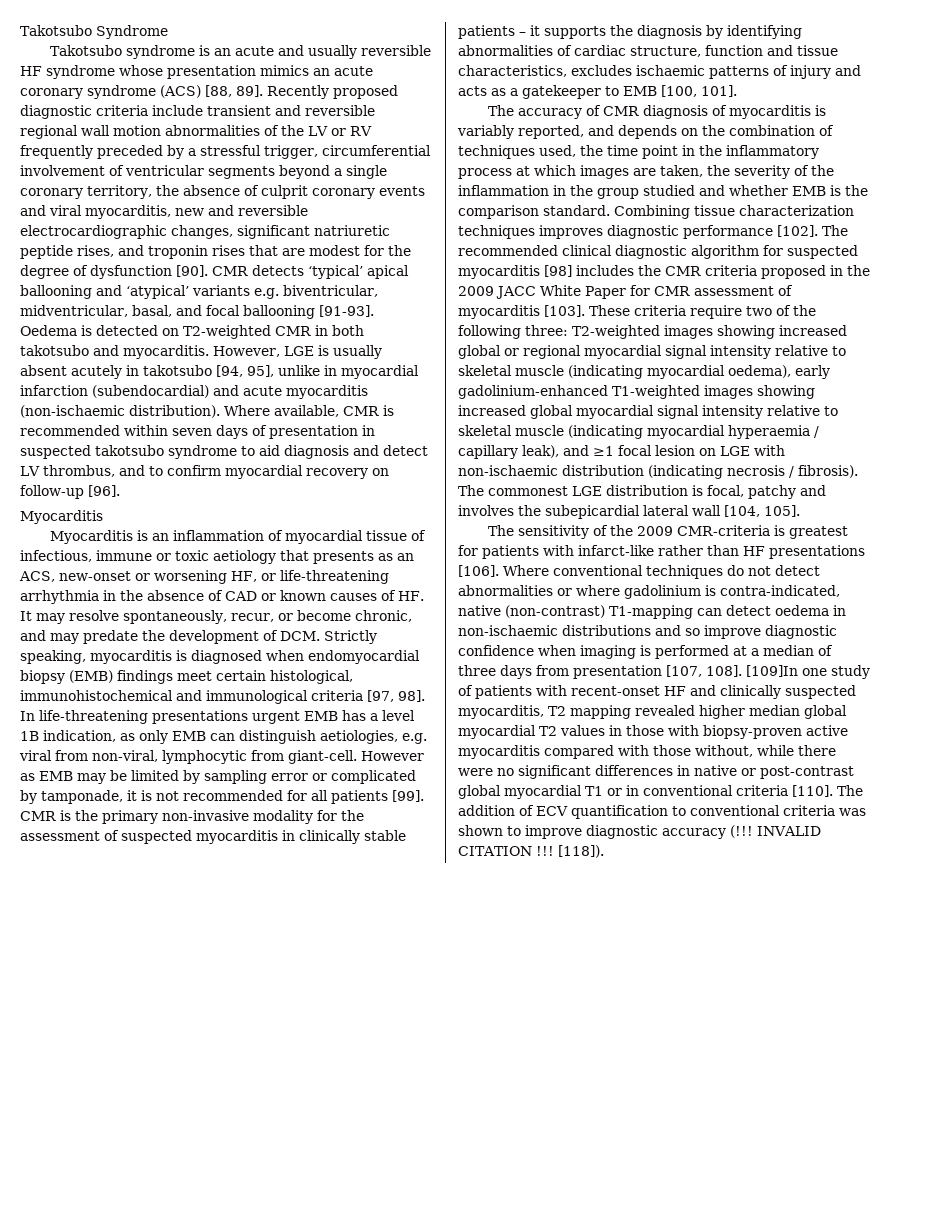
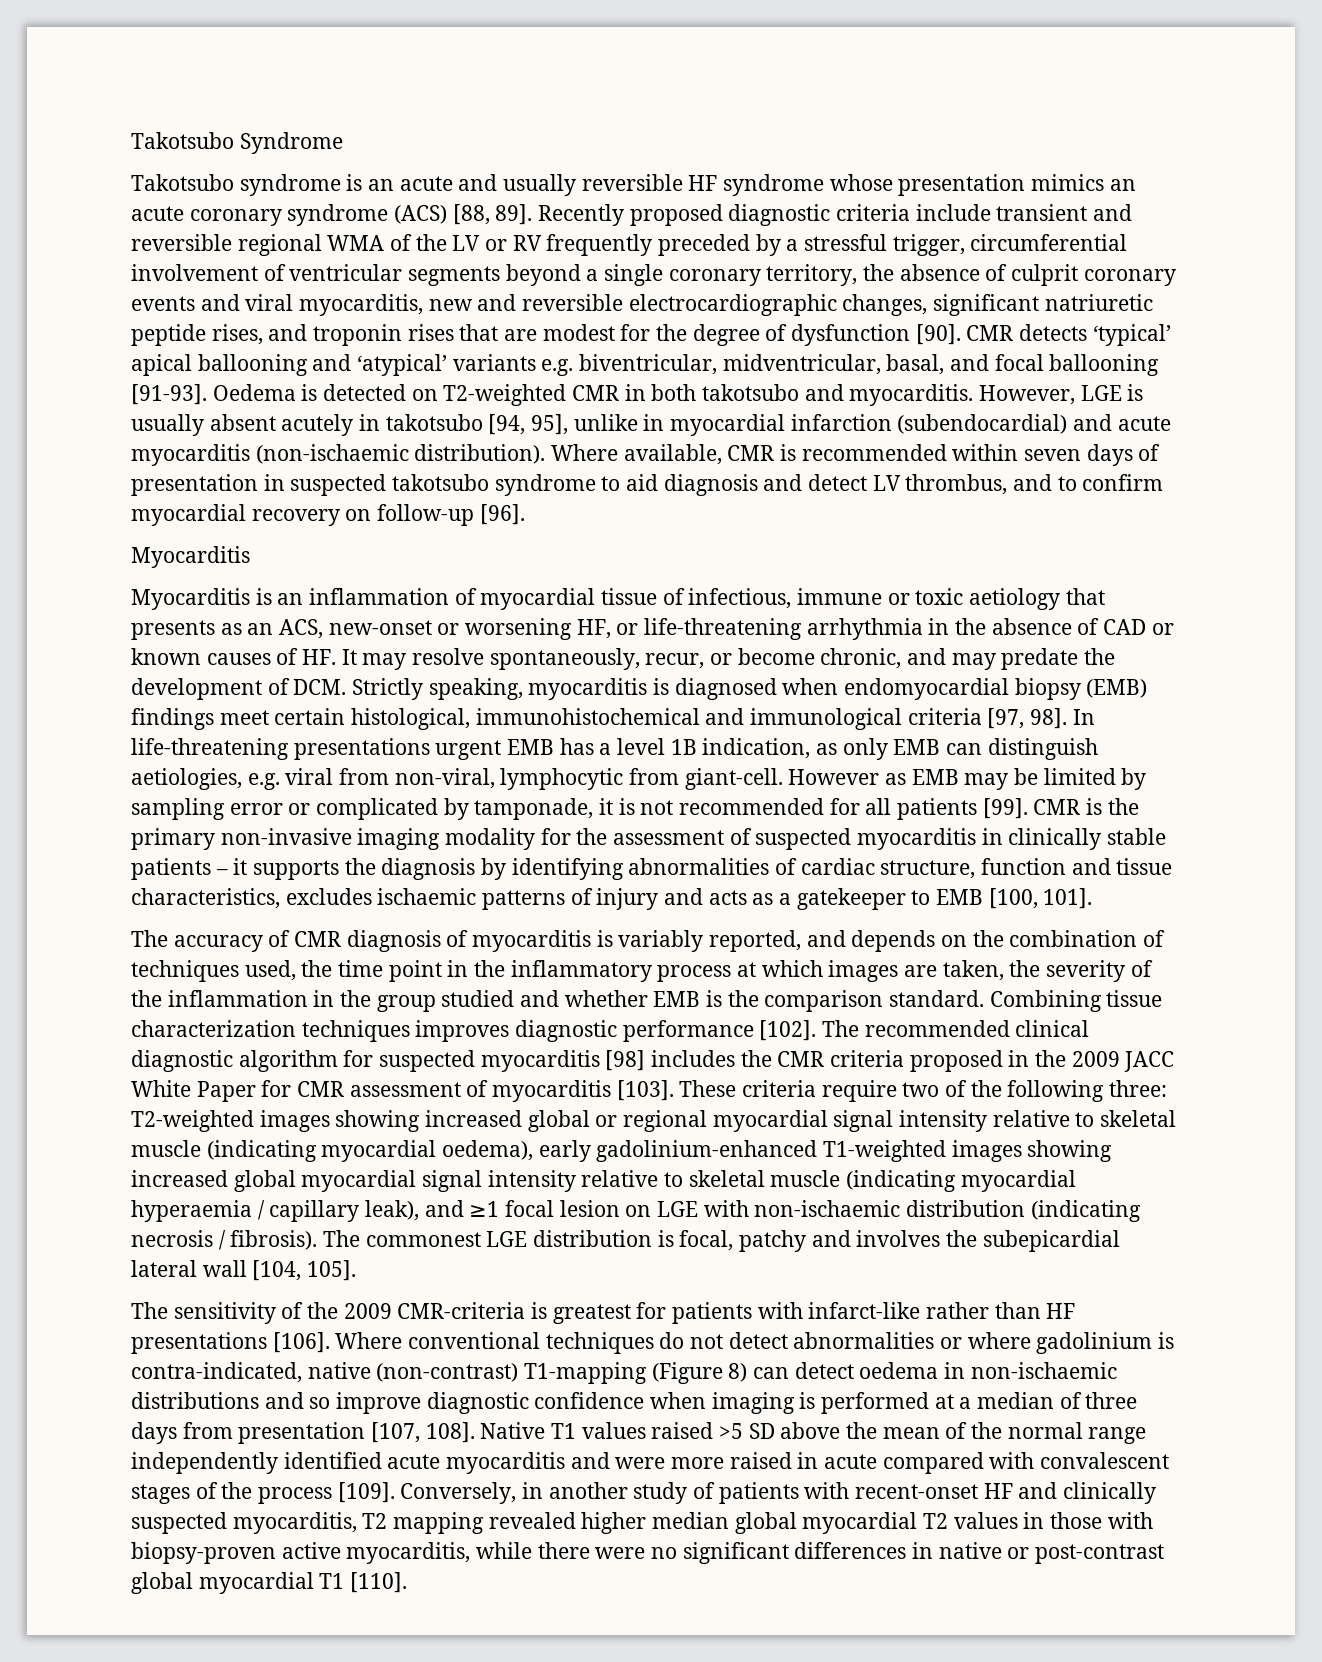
[81,125,260,136] wall motion abnormalities -> [327,235,385,251] WMA
(249, 815) none -> [357,828,441,850] imaging
(693, 612) none -> [651,1362,748,1384] (Figure 8)
[746,665,827,677] [109]In one -> [480,1422,1147,1444] [131,1452,1170,1474] [131,1482,628,1504] Native T1 values raised >5 SD above the mean of the normal range independently identified acute myocarditis and were more raised in acute compared with convalescent stages of the process [109]. Conversely, in another
[458,745,753,759] myocarditis compared with those without, -> [346,1542,471,1564] myocarditis,
[607,785,863,797] [458,805,866,819] [458,825,821,839] [458,845,604,858] or in conventional criteria [110]. The addition of ECV quantification to conventional criteria was shown to improve diagnostic accuracy (!!! INVALID CITATION !!! [118]). -> [350,1572,408,1593] [110].

